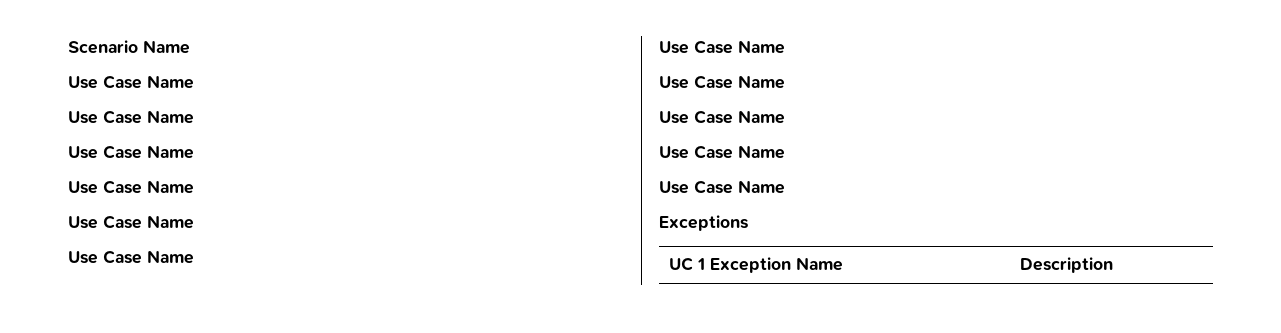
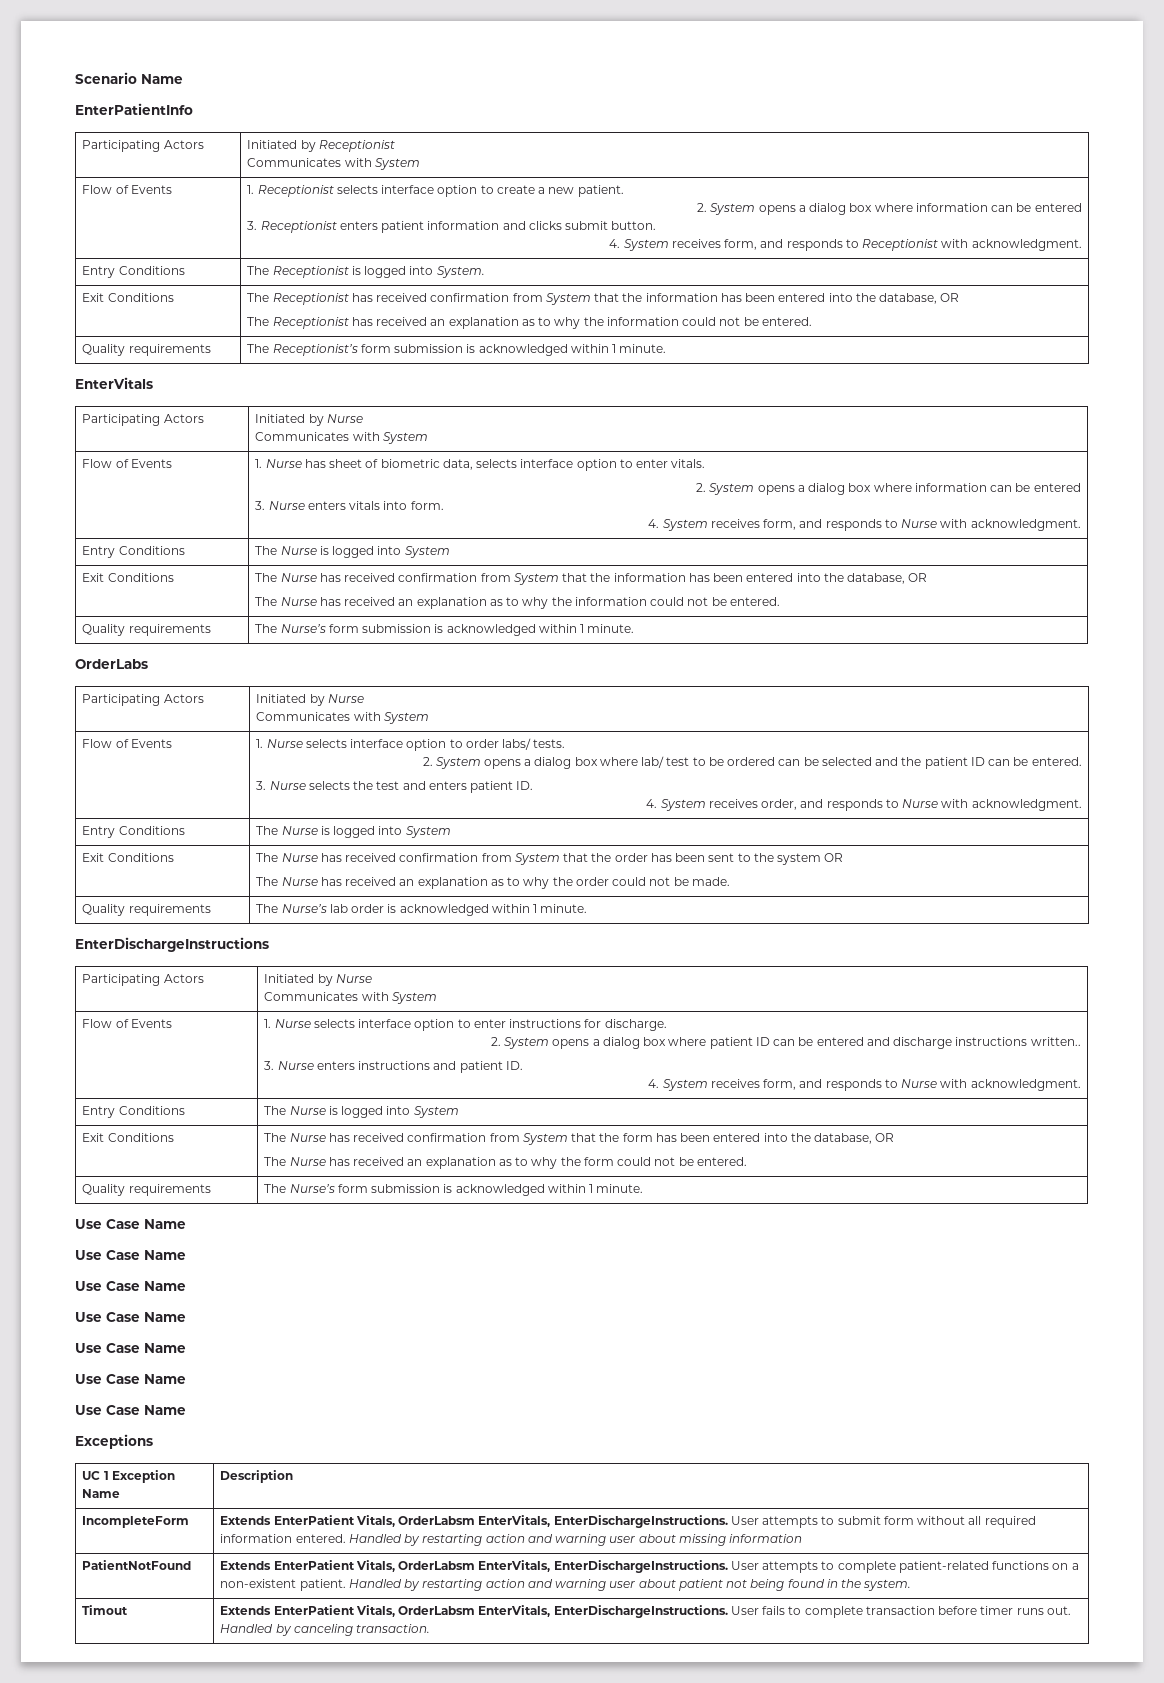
[68,75,194,89] [68,110,194,124] [68,145,194,159] [68,180,194,194] Use Case Name // Use Case Name // Use Case Name // Use Case Name -> [75,103,193,115] [82,140,204,152] [247,140,395,152] [247,158,420,170] [82,185,172,194] [247,185,624,197] [697,203,1082,215] [247,221,657,233] [609,239,1082,251] [82,266,185,278] [247,266,485,278] [82,293,174,302] [247,293,960,305] [247,317,812,329] [82,344,211,356] [247,344,667,356] [75,377,153,389] [82,414,204,426] [255,414,363,426] [255,432,428,444] [82,459,172,468] [255,459,706,471] [696,483,1081,495] [255,501,444,510] [648,519,1081,531] [82,546,185,558] [255,546,450,558] [82,573,174,582] [255,573,928,585] [255,597,780,609] [82,624,211,636] [255,624,635,636] [75,659,148,669] [82,694,204,706] [256,694,364,706] [256,712,429,724] [82,739,172,748] [256,738,566,751] [422,756,1082,769] [256,781,534,793] [646,799,1082,811] [82,826,185,838] [256,826,451,838] [82,853,174,862] [256,853,844,865] [256,877,730,889] [82,904,211,916] [256,904,588,916] [75,937,269,952] [82,974,204,986] [264,974,372,986] [264,992,437,1004] [82,1019,172,1028] [264,1019,667,1031] [490,1037,1081,1049] [264,1061,523,1073] [648,1079,1081,1091] [82,1106,185,1118] [264,1106,459,1118] [82,1133,174,1142] [264,1133,895,1145] [264,1157,747,1169] [82,1184,211,1196] [264,1184,644,1196] EnterPatientInfo // Participating Actors | Initiated by Receptionist // Communicates with System // Flow of Events | 1. Receptionist selects interface option to create a new patient. // 2. System opens a dialog box where information can be entered // 3. Receptionist enters patient information and clicks submit button. // 4. System receives form, and responds to Receptionist with acknowledgment. // Entry Conditions | The Receptionist is logged into System. // Exit Conditions | The Receptionist has received confirmation from System that the information has been entered into the database, OR // The Receptionist has received an explanation as to why the information could not be entered. // Quality requirements | The Receptionist’s form submission is acknowledged within 1 minute. // EnterVitals // Participating Actors | Initiated by Nurse // Communicates with System // Flow of Events | 1. Nurse has sheet of biometric data, selects interface option to enter vitals. // 2. System opens a dialog box where information can be entered // 3. Nurse enters vitals into form. // 4. System receives form, and responds to Nurse with acknowledgment. // Entry Conditions | The Nurse is logged into System // Exit Conditions | The Nurse has received confirmation from System that the information has been entered into the database, OR // The Nurse has received an explanation as to why the information could not be entered. // Quality requirements | The Nurse’s form submission is acknowledged within 1 minute. // OrderLabs // Participating Actors | Initiated by Nurse // Communicates with System // Flow of Events | 1. Nurse selects interface option to order labs/ tests. // 2. System opens a dialog box where lab/ test to be ordered can be selected and the patient ID can be entered. // 3. Nurse selects the test and enters patient ID. // 4. System receives order, and responds to Nurse with acknowledgment. // Entry Conditions | The Nurse is logged into System // Exit Conditions | The Nurse has received confirmation from System that the order has been sent to the system OR // The Nurse has received an explanation as to why the order could not be made. // Quality requirements | The Nurse’s lab order is acknowledged within 1 minute. // EnterDischargeInstructions // Participating Actors | Initiated by Nurse // Communicates with System // Flow of Events | 1. Nurse selects interface option to enter instructions for discharge. // 2. System opens a dialog box where patient ID can be entered and discharge instructions written.. // 3. Nurse enters instructions and patient ID. // 4. System receives form, and responds to Nurse with acknowledgment. // Entry Conditions | The Nurse is logged into System // Exit Conditions | The Nurse has received confirmation from System that the form has been entered into the database, OR // The Nurse has received an explanation as to why the form could not be entered. // Quality requirements | The Nurse’s form submission is acknowledged within 1 minute.
(1114, 265) none -> [82,1516,190,1528] [220,1515,1036,1528] [220,1534,803,1546] [82,1560,192,1570] [220,1560,1079,1573] [220,1579,912,1591] [82,1605,129,1615] [220,1605,1071,1618] [220,1624,431,1636] // IncompleteForm | Extends EnterPatient Vitals, OrderLabsm EnterVitals, EnterDischargeInstructions. User attempts to submit form without all required information entered. Handled by restarting action and warning user about missing information // PatientNotFound | Extends EnterPatient Vitals, OrderLabsm EnterVitals, EnterDischargeInstructions. User attempts to complete patient-related functions on a non-existent patient. Handled by restarting action and warning user about patient not being found in the system. // Timout | Extends EnterPatient Vitals, OrderLabsm EnterVitals, EnterDischargeInstructions. User fails to complete transaction before timer runs out. Handled by canceling transaction.

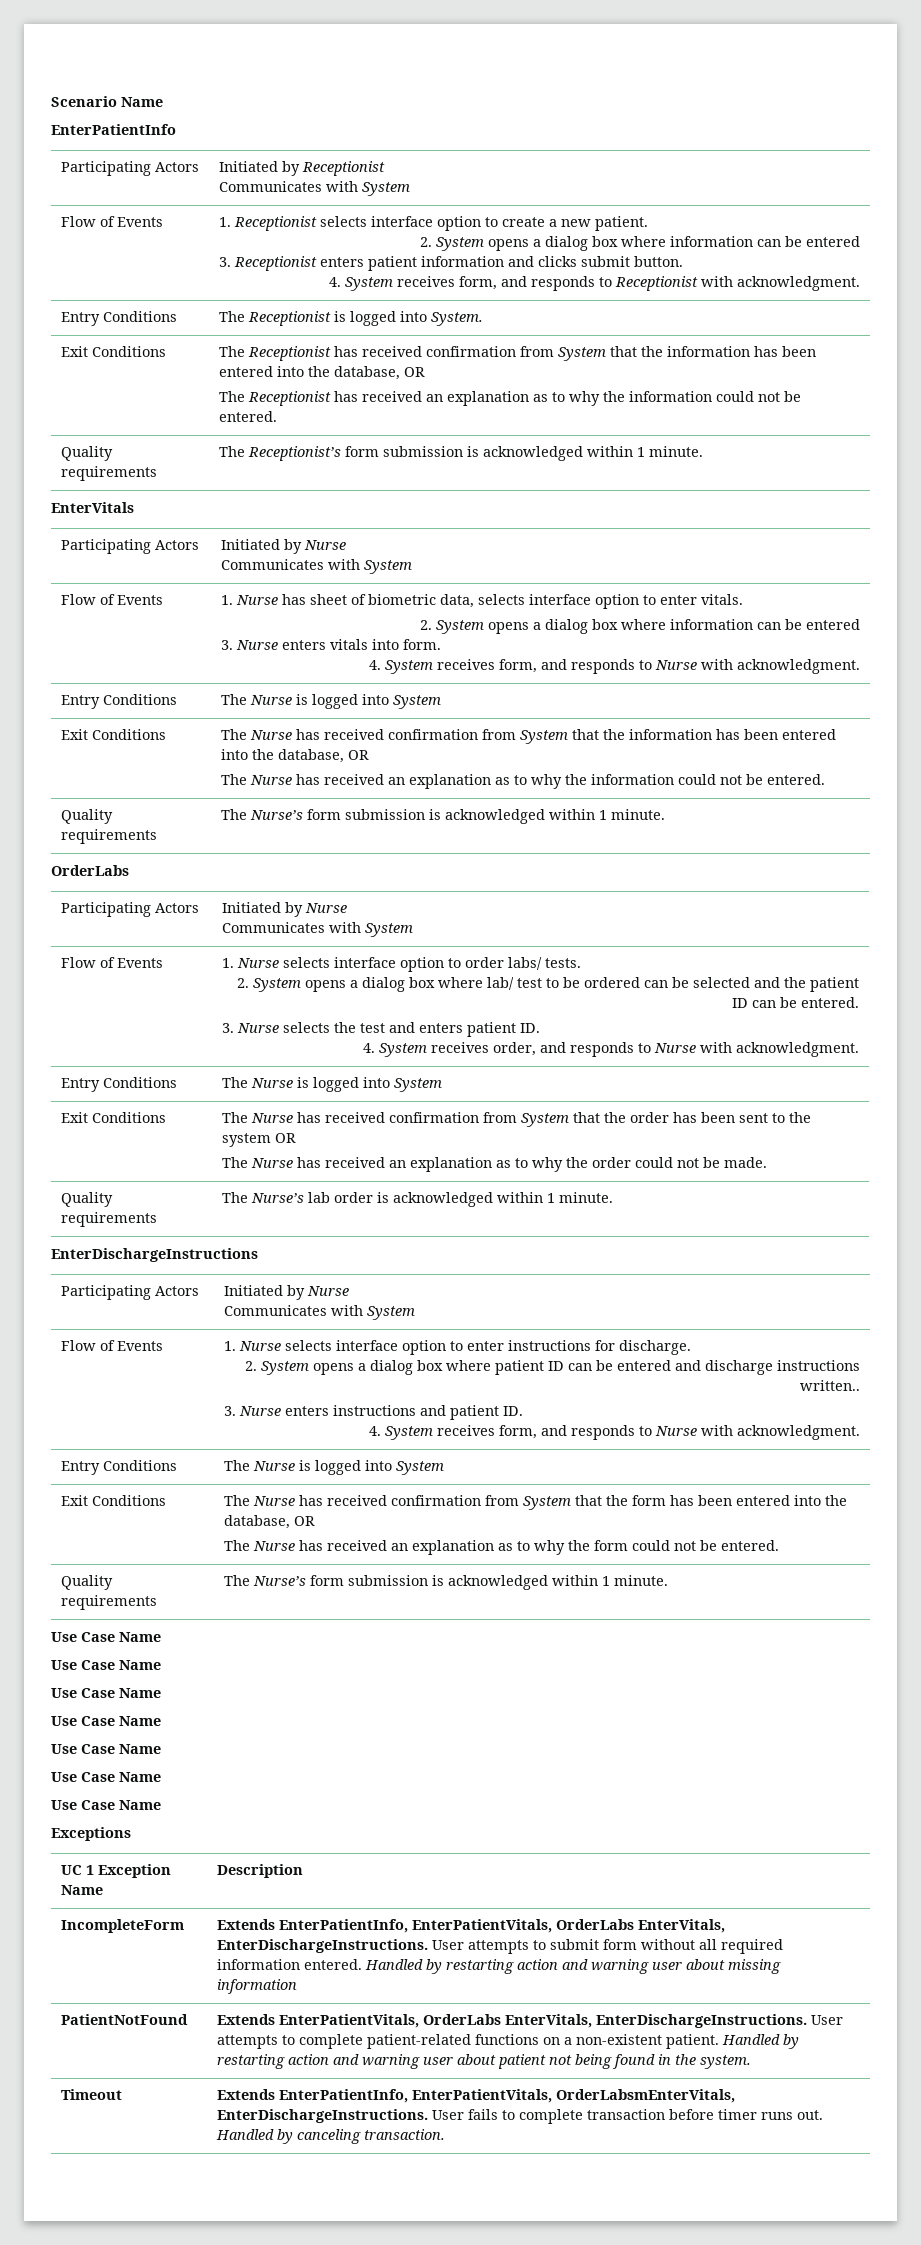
[273,1515,476,1527] EnterPatient Vitals, OrderLabsm -> [279,1919,635,1933] EnterPatientInfo, EnterPatientVitals, OrderLabs
[273,1560,476,1572] EnterPatient Vitals, OrderLabsm -> [279,2014,502,2028] EnterPatientVitals, OrderLabs
[82,1605,129,1615] [220,1605,551,1617] Timout | Extends EnterPatient Vitals, OrderLabsm EnterVitals, -> [61,2089,123,2100] [217,2089,736,2103] Timeout | Extends EnterPatientInfo, EnterPatientVitals, OrderLabsmEnterVitals,

